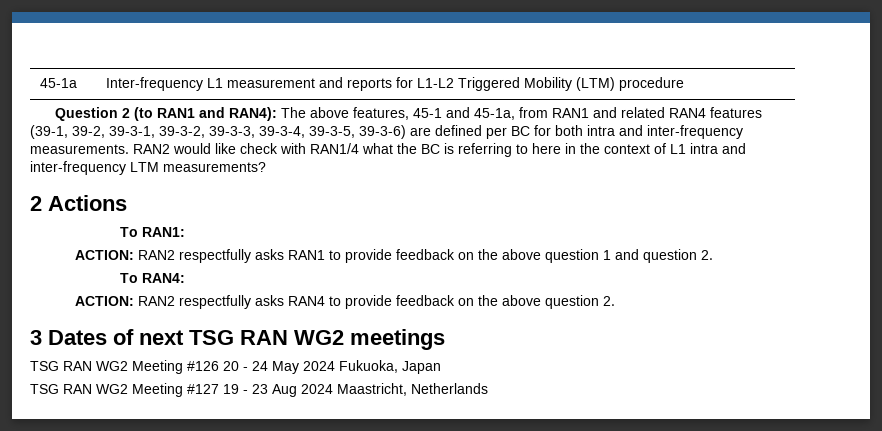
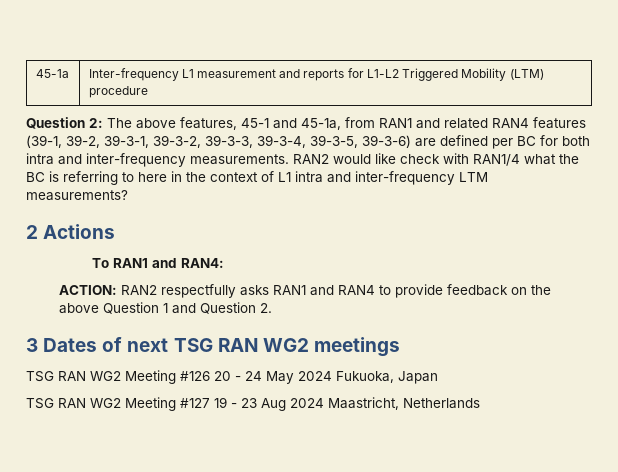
[121,107,277,121] 2 (to RAN1 and RAN4): -> [89,118,103,128] 2:
[141,227,185,237] RAN1: -> [113,258,225,268] RAN1 and RAN4:
[328,249,713,263] [119,273,185,283] [74,295,284,309] to provide feedback on the above question 1 and question 2. // To RAN4: // ACTION: RAN2 respectfully asks -> [310,285,335,296] and
[544,295,599,309] question -> [103,302,257,314] Question 1 and Question

